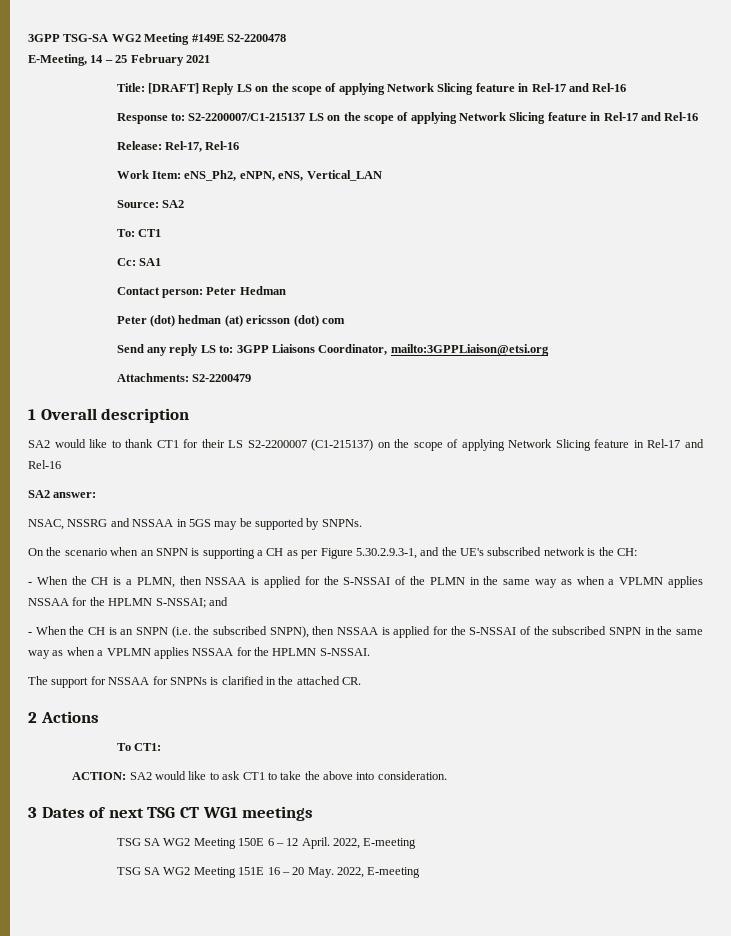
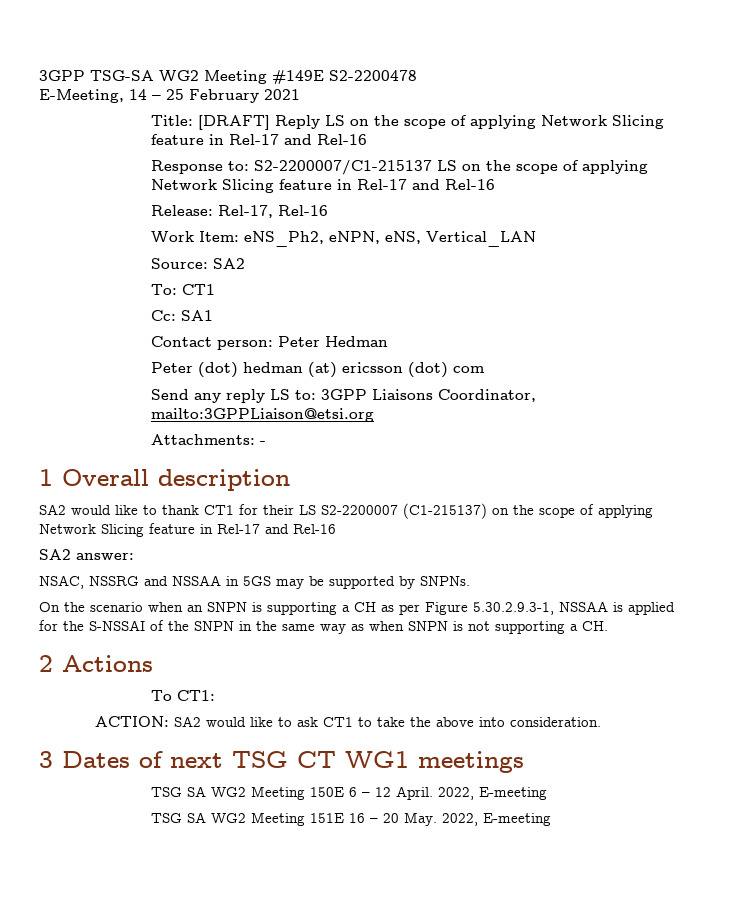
[192,374,252,382] S2-2200479 -> [259,441,266,445] -
[420,547,637,556] [28,576,703,588] [28,597,228,608] [28,626,607,638] and the UE's subscribed network is the CH: // - When the CH is a PLMN, then NSSAA is applied for the S-NSSAI of the PLMN in the same way as when a VPLMN applies NSSAA for the HPLMN S-NSSAI; and // - When the CH is an SNPN (i.e. the subscribed SNPN), then NSSAA is applied for the S-NSSAI of the subscribed -> [559,601,675,615] [39,620,189,631] NSSAA is applied for the S-NSSAI of the
[97,647,370,659] [28,676,362,688] a VPLMN applies NSSAA for the HPLMN S-NSSAI. // The support for NSSAA for SNPNs is clarified in the attached CR. -> [408,621,608,634] SNPN is not supporting a CH.

